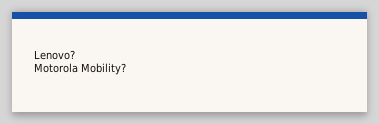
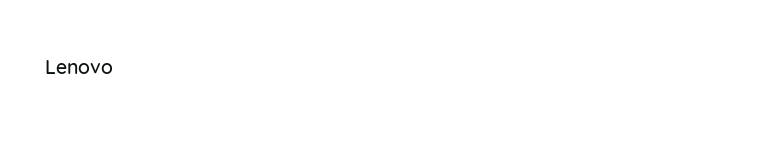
[34,50,75,60] [34,63,126,75] Lenovo? // Motorola Mobility? -> [45,60,113,74] Lenovo

